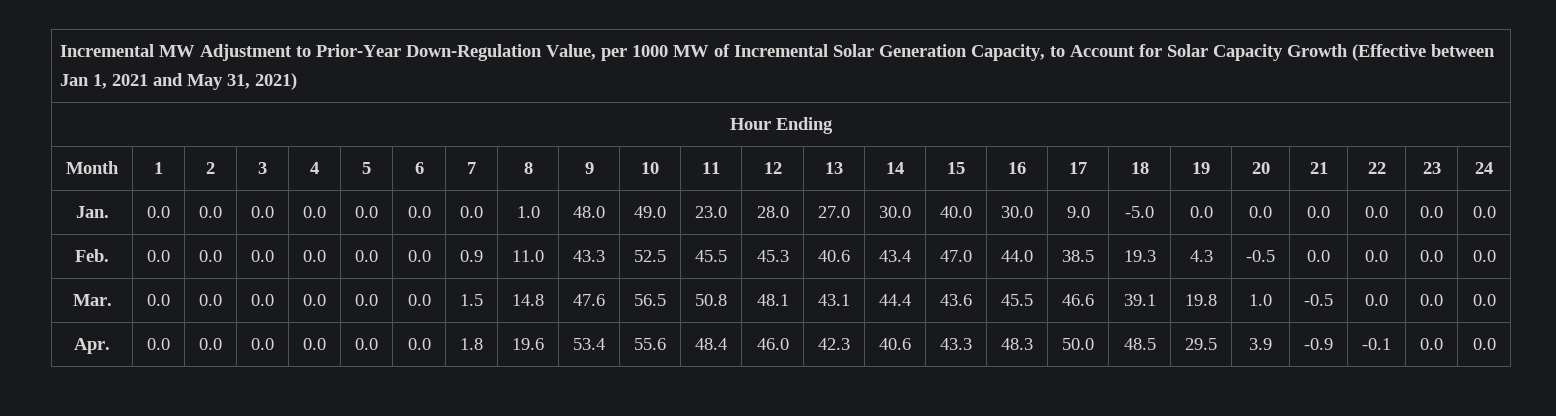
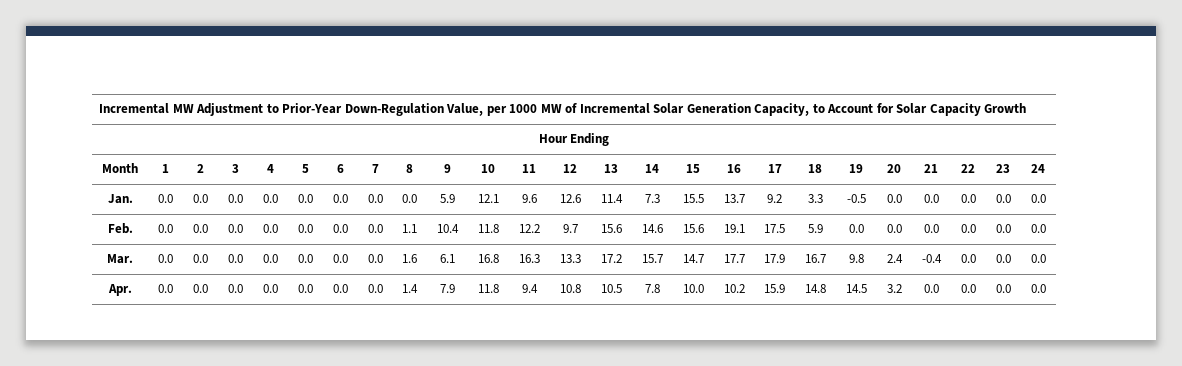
[1352,44,1496,61] [60,73,298,90] (Effective between Jan 1, 2021 and May 31, 2021) -> (1027, 108) none
[516,206,540,218] [573,206,605,218] [634,206,666,218] [695,206,727,218] [756,206,789,218] [818,206,850,218] [879,206,911,218] [940,206,972,218] [1001,206,1033,218] [1066,206,1090,218] [1125,206,1154,218] [1189,206,1213,218] 1.0 | 48.0 | 49.0 | 23.0 | 28.0 | 27.0 | 30.0 | 40.0 | 30.0 | 9.0 | -5.0 | 0.0 -> [402,194,417,203] [439,194,455,203] [477,194,499,203] [521,194,537,203] [559,194,581,203] [600,194,623,203] [644,194,660,203] [682,194,704,203] [723,194,745,203] [767,194,782,203] [807,194,823,203] [846,194,866,203] 0.0 | 5.9 | 12.1 | 9.6 | 12.6 | 11.4 | 7.3 | 15.5 | 13.7 | 9.2 | 3.3 | -0.5
[460,250,483,262] [512,250,544,262] [573,250,605,262] [634,250,666,262] [695,250,727,262] [756,250,789,262] [818,250,850,262] [879,250,911,262] [940,250,972,262] [1001,250,1033,262] [1062,250,1094,262] [1123,250,1156,262] [1189,250,1213,262] [1246,250,1275,262] 0.9 | 11.0 | 43.3 | 52.5 | 45.5 | 45.3 | 40.6 | 43.4 | 47.0 | 44.0 | 38.5 | 19.3 | 4.3 | -0.5 -> [367,224,383,233] [402,224,417,233] [436,224,459,233] [477,224,499,233] [518,224,540,233] [562,224,578,233] [600,224,622,233] [641,224,663,233] [682,224,704,233] [723,224,745,233] [764,224,785,233] [807,224,823,233] [848,224,864,233] [886,224,902,233] 0.0 | 1.1 | 10.4 | 11.8 | 12.2 | 9.7 | 15.6 | 14.6 | 15.6 | 19.1 | 17.5 | 5.9 | 0.0 | 0.0
[460,294,483,306] [512,294,544,306] [573,294,605,306] [634,294,666,306] [695,294,727,306] [756,294,789,306] [818,294,850,306] [879,294,911,306] [940,294,972,306] [1001,294,1033,306] [1062,294,1094,306] [1123,294,1156,306] [1185,294,1217,306] [1249,294,1272,306] [1304,294,1333,306] 1.5 | 14.8 | 47.6 | 56.5 | 50.8 | 48.1 | 43.1 | 44.4 | 43.6 | 45.5 | 46.6 | 39.1 | 19.8 | 1.0 | -0.5 -> [367,254,383,263] [402,254,417,263] [439,254,455,263] [477,254,499,263] [518,254,540,263] [559,254,581,263] [600,254,622,263] [641,254,663,263] [682,254,704,263] [723,254,745,263] [764,254,785,263] [804,254,826,263] [848,254,864,263] [886,254,903,263] [921,254,942,263] 0.0 | 1.6 | 6.1 | 16.8 | 16.3 | 13.3 | 17.2 | 15.7 | 14.7 | 17.7 | 17.9 | 16.7 | 9.8 | 2.4 | -0.4
[460,338,483,350] [512,338,544,350] [573,338,605,350] [634,338,666,350] [695,338,727,350] [756,338,789,350] [818,338,850,350] [879,338,911,350] [940,338,972,350] [1001,338,1033,350] [1062,338,1094,350] [1123,338,1156,350] [1185,338,1217,350] [1249,338,1272,350] [1304,338,1333,350] [1362,338,1391,350] [1420,338,1443,350] [1472,338,1496,350] 1.8 | 19.6 | 53.4 | 55.6 | 48.4 | 46.0 | 42.3 | 40.6 | 43.3 | 48.3 | 50.0 | 48.5 | 29.5 | 3.9 | -0.9 | -0.1 | 0.0 | 0.0 -> [367,284,383,293] [402,284,418,293] [439,284,455,293] [477,284,499,293] [521,284,538,293] [559,284,581,293] [600,284,622,293] [644,284,660,293] [682,284,704,293] [723,284,745,293] [764,284,785,293] [804,284,826,293] [845,284,867,293] [886,284,902,293] [923,284,939,293] [960,284,976,293] [995,284,1011,293] [1030,284,1046,293] 0.0 | 1.4 | 7.9 | 11.8 | 9.4 | 10.8 | 10.5 | 7.8 | 10.0 | 10.2 | 15.9 | 14.8 | 14.5 | 3.2 | 0.0 | 0.0 | 0.0 | 0.0

